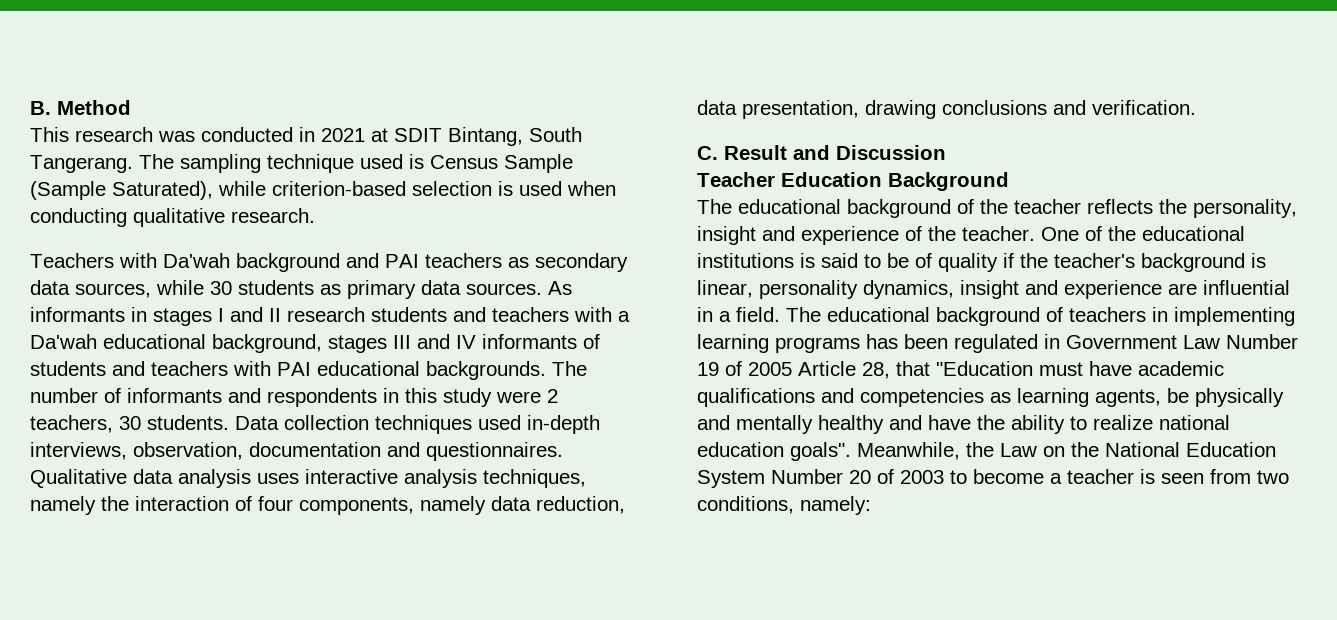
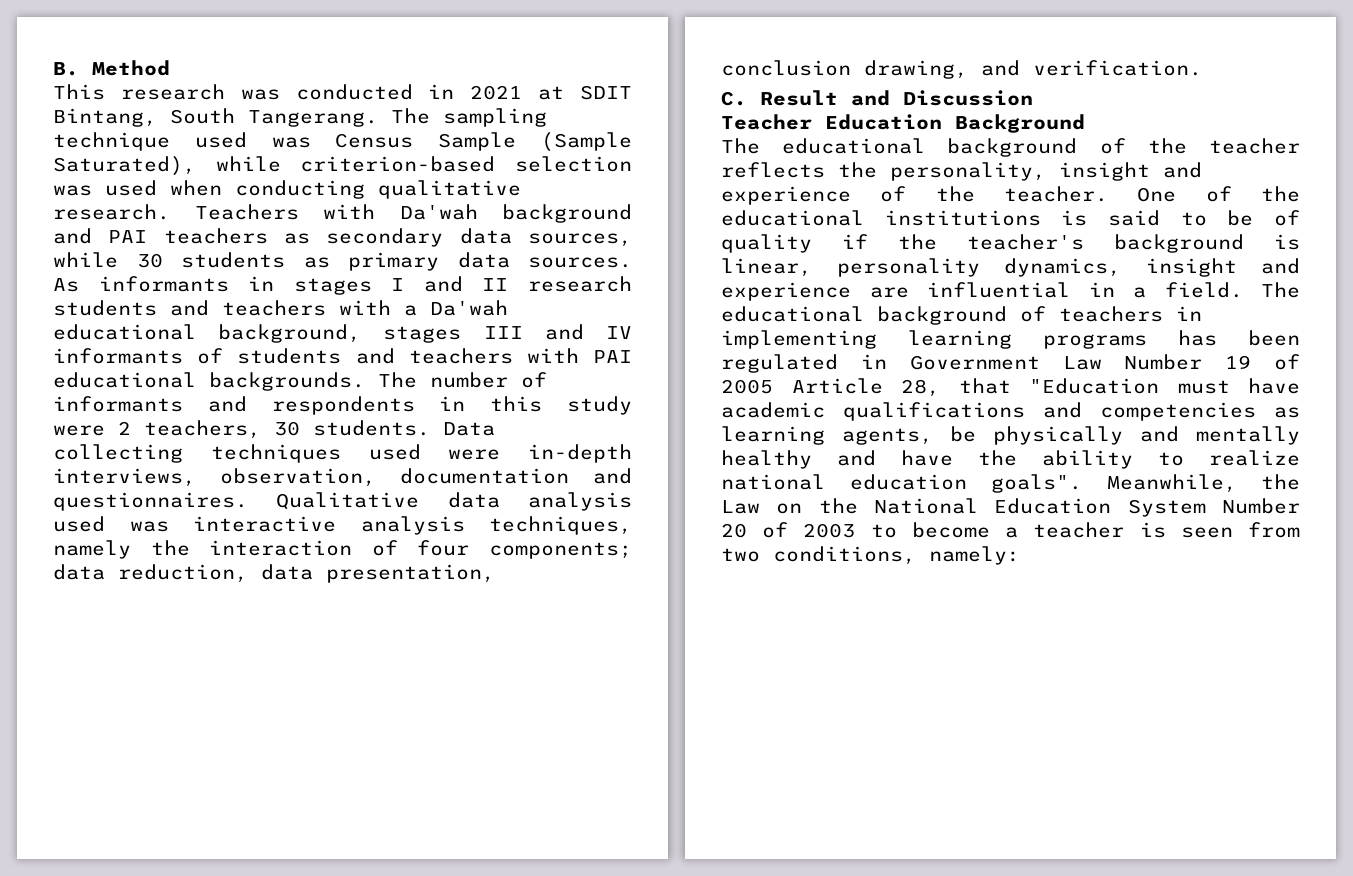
[409,154,424,169] is -> [271,137,311,148] was
[498,181,513,196] is -> [53,185,92,196] was
(315, 215) // -> (170, 212) none
[284,415,369,430] collection -> [53,444,183,463] collecting
(521, 422) none -> [448,449,501,460] were
[257,473,299,484] uses -> [53,516,169,532] used was
[299,496,486,515] components, namely -> [489,542,632,559] components;
[865,100,1047,119] drawing conclusions -> [721,60,968,79] conclusion drawing,

